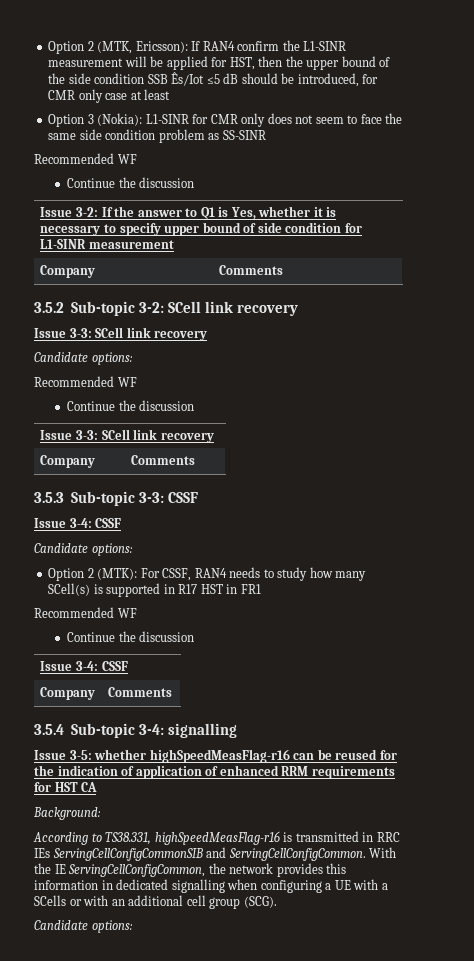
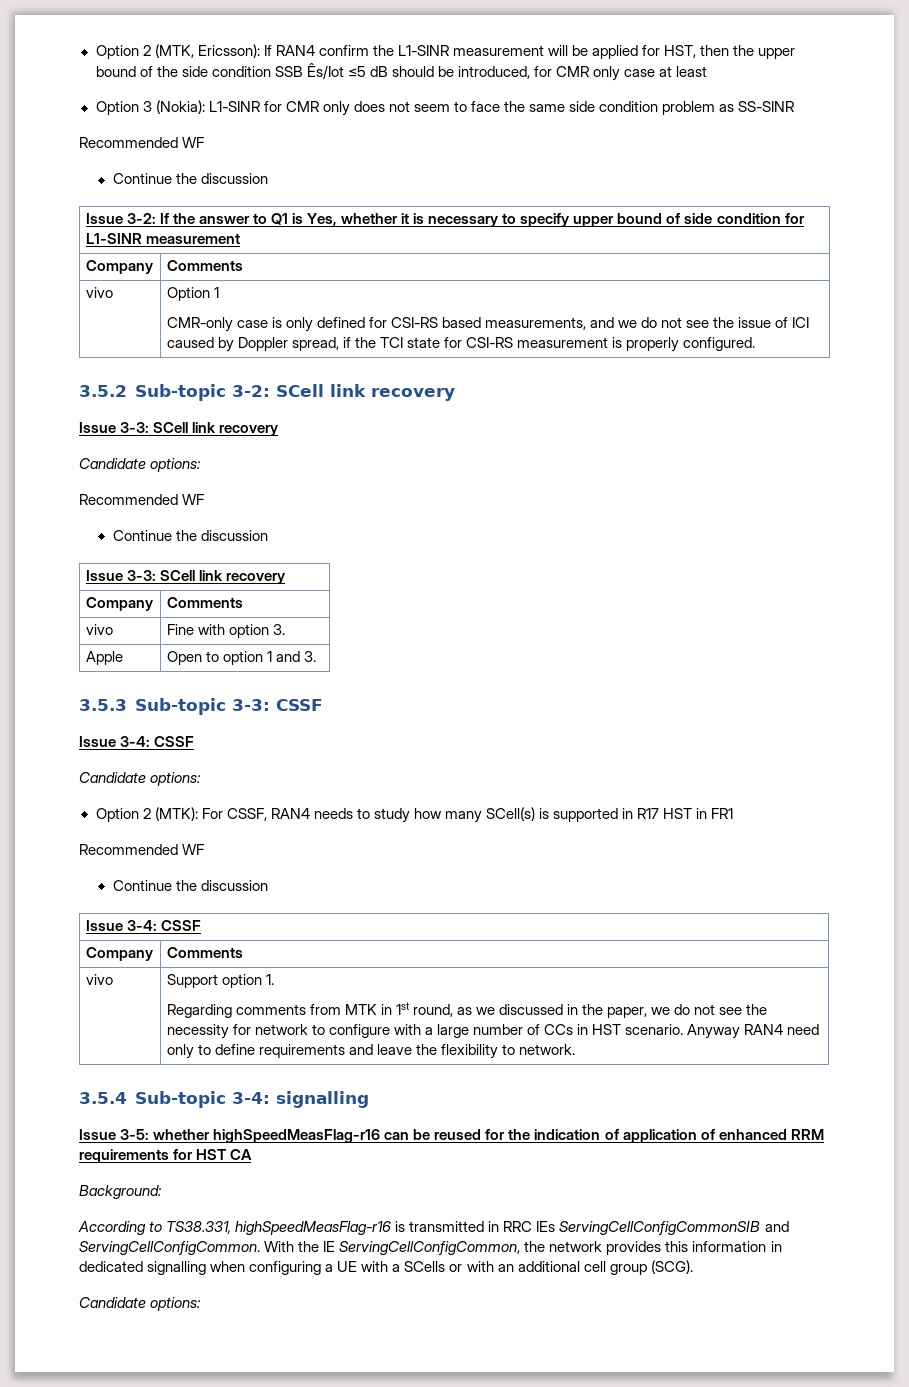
(284, 270) none -> [85,287,113,298] [166,287,219,301] [166,317,810,332] [166,337,756,352] // vivo | Option 1 // CMR-only case is only defined for CSI-RS based measurements, and we do not see the issue of ICI caused by Doppler spread, if the TCI state for CSI-RS measurement is properly configured.
(196, 460) none -> [85,624,113,635] [166,624,285,638] [85,651,123,665] [166,651,316,665] // vivo | Fine with option 3. // Apple | Open to option 1 and 3.
(173, 692) none -> [85,974,113,985] [166,974,274,988] [166,1002,768,1018] [166,1024,820,1039] [166,1044,576,1059] // vivo | Support option 1. // Regarding comments from MTK in 1st round, as we discussed in the paper, we do not see the necessity for network to configure with a large number of CCs in HST scenario. Anyway RAN4 need only to define requirements and leave the flexibility to network.

